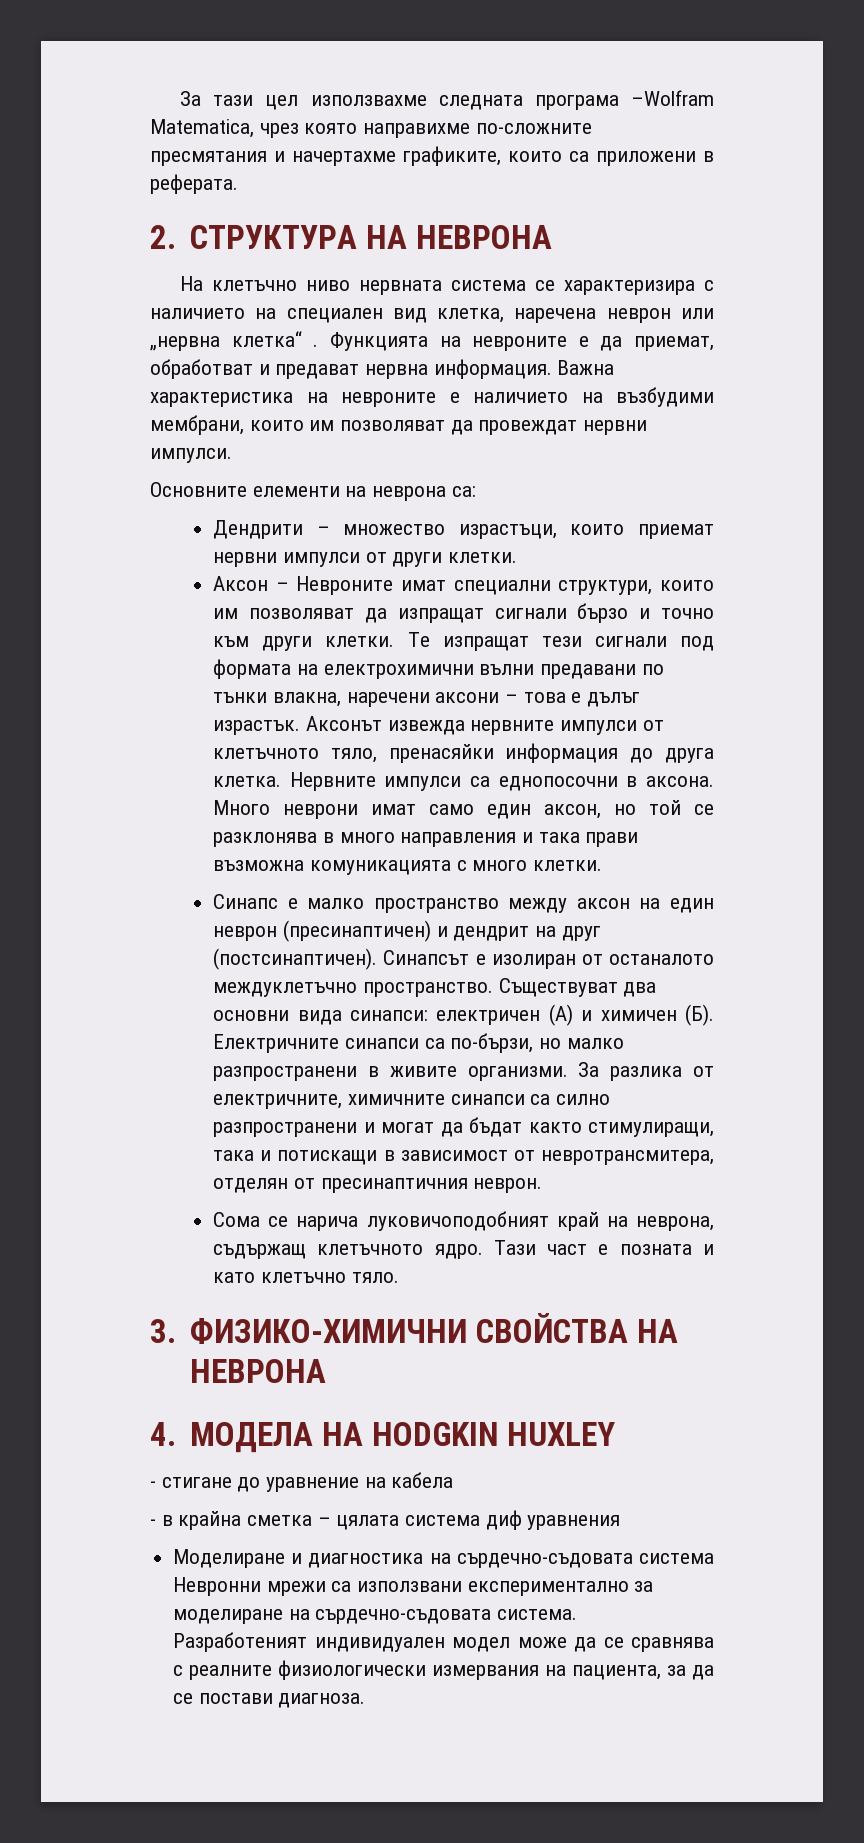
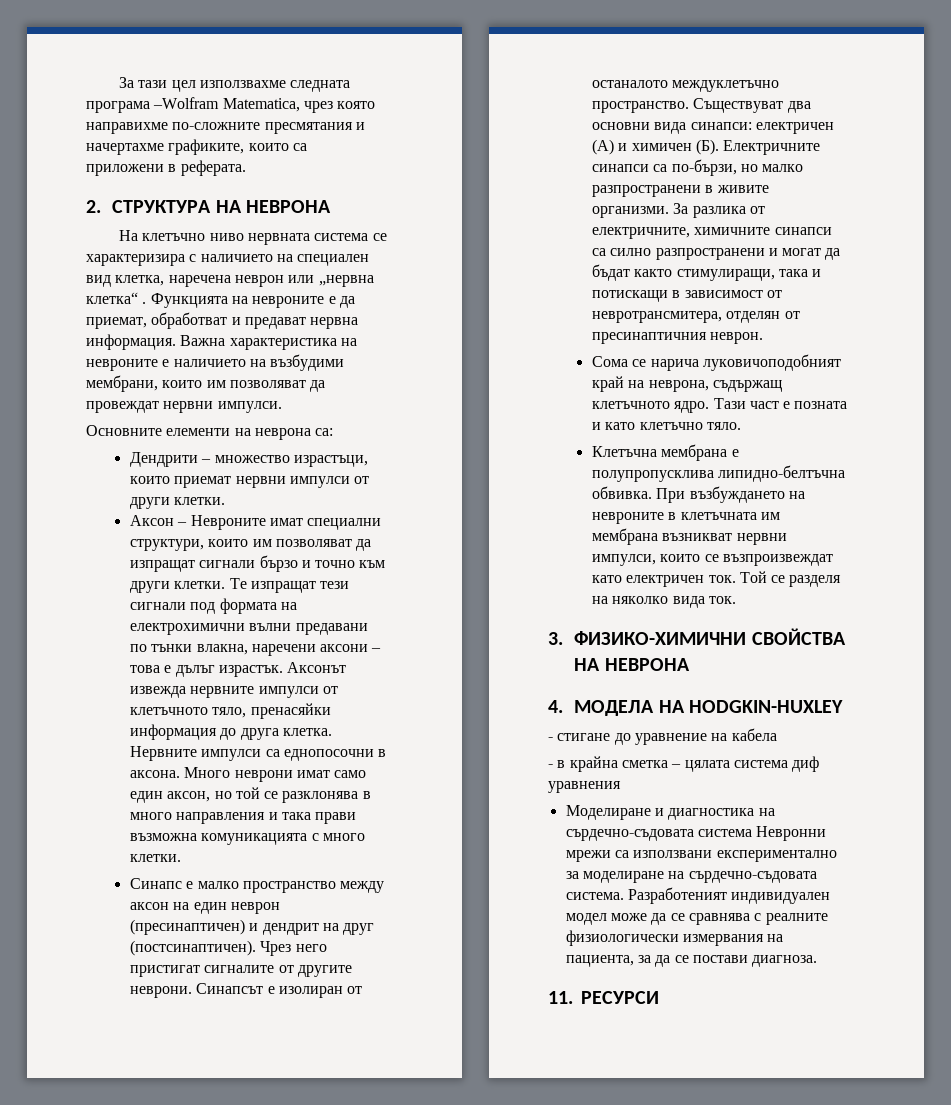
(378, 959) none -> [260,941,327,956] [129,965,352,977] [129,986,192,998] Чрез него пристигат сигналите от другите неврони.
(399, 1277) none -> [591,444,739,461] [591,465,846,482] [591,486,805,503] [591,512,780,524] [591,528,787,545] [591,554,833,566] [591,571,842,587] [591,596,736,608] // Клетъчна мембрана е полупропусклива липидно-белтъчна обвивка. При възбуждането на невроните в клетъчната им мембрана възникват нервни импулси, които се възпроизвеждат като електричен ток. Той се разделя на няколко вида ток.
[371,1422,615,1446] HODGKIN HUXLEY -> [689,700,844,713] HODGKIN-HUXLEY
(366, 1700) none -> [548,991,659,1004] // 11. РЕСУРСИ

